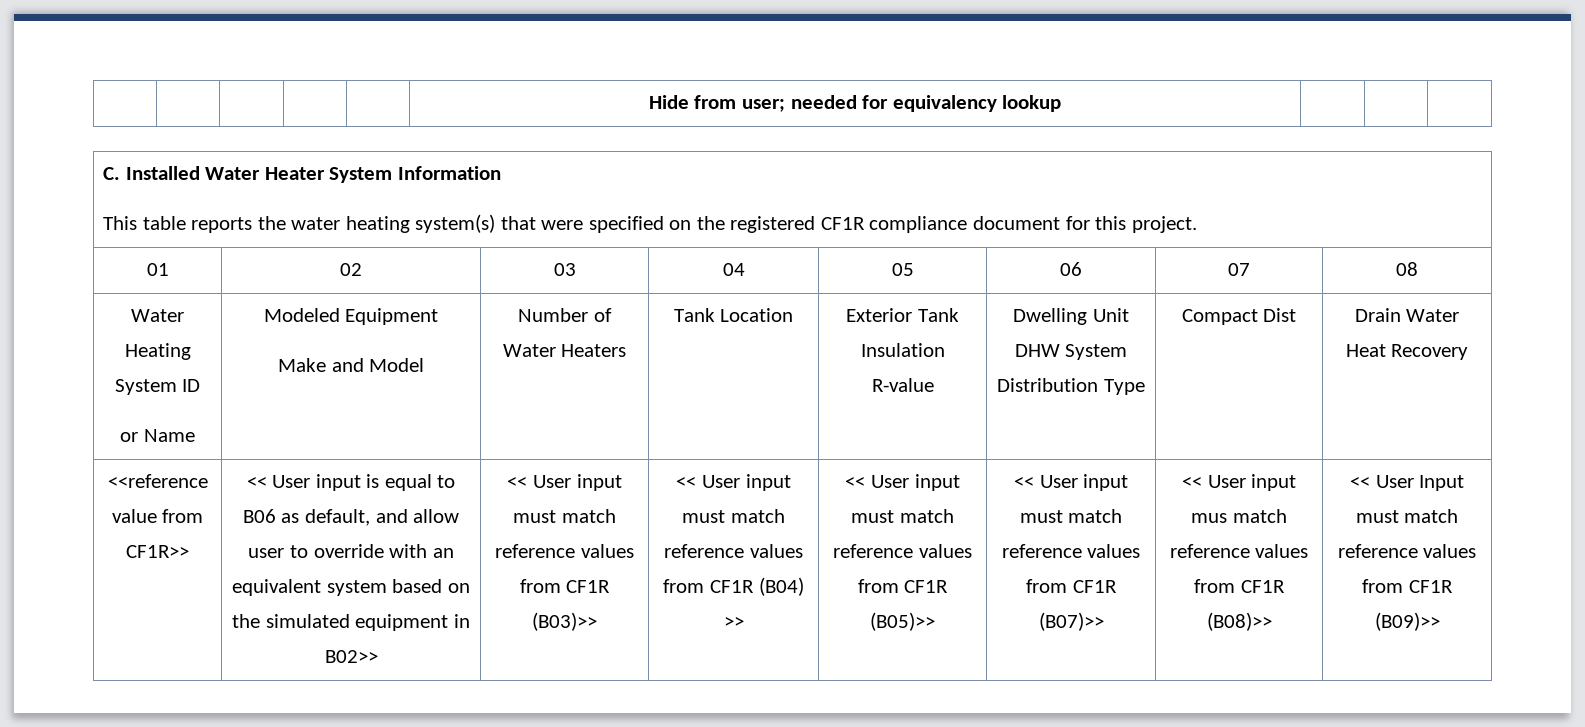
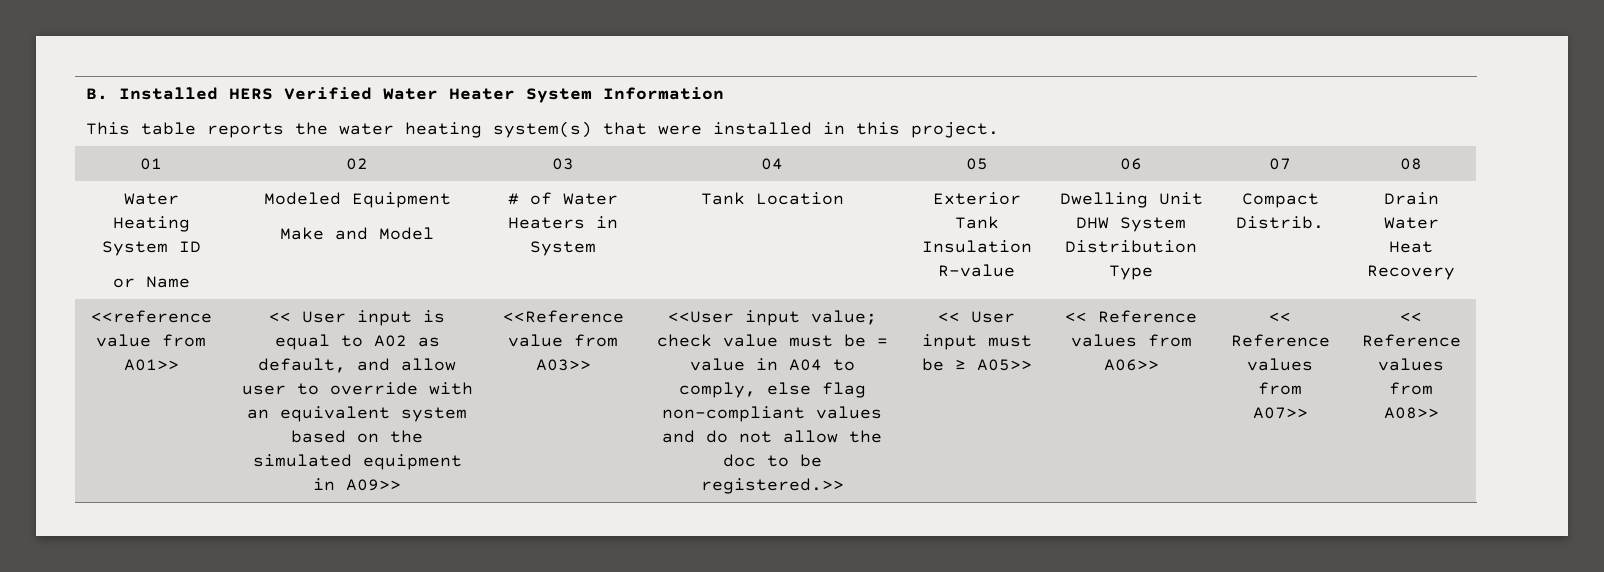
[648,95,1062,112] [102,166,200,180] | | | | | Hide from user; needed for equivalency lookup | | | // C. Installed -> [86,87,373,100] B. Installed HERS Verified
[588,216,1090,233] specified on the registered CF1R compliance document for -> [713,122,846,135] installed in
[518,308,589,322] Number -> [508,193,519,205] #
(627, 350) none -> [596,216,618,229] [530,241,596,256] in System
[1263,308,1297,322] Dist -> [1236,216,1324,229] Distrib.
[126,545,189,558] CF1R>> -> [123,359,179,371] A01>>
[242,509,276,523] B06 -> [373,335,407,347] A02
[324,650,378,663] [507,474,622,491] [513,509,616,523] [495,544,634,558] [519,579,611,593] [532,612,597,631] [676,474,791,491] [682,509,785,523] [664,544,803,558] [663,577,804,596] [723,617,744,628] [845,474,960,491] [851,509,954,523] [833,544,972,558] [857,579,949,593] [870,612,935,631] [1013,474,1129,491] [1019,509,1123,523] [1001,544,1141,558] [1026,579,1117,593] [1038,612,1104,631] [1181,474,1297,491] [1191,509,1287,523] [1169,544,1309,558] [1194,579,1285,593] [1206,612,1272,631] [1349,475,1465,491] [1355,509,1459,523] [1337,544,1477,558] [1362,579,1453,593] [1374,612,1440,631] B02>> | << User input must match reference values from CF1R (B03)>> | << User input must match reference values from CF1R (B04) >> | << User input must match reference values from CF1R (B05)>> | << User input must match reference values from CF1R (B07)>> | << User input mus match reference values from CF1R (B08)>> | << User Input must match reference values from CF1R (B09)>> -> [346,479,401,491] [502,310,624,323] [508,334,618,347] [535,359,591,371] [667,310,877,326] [656,334,888,347] [689,358,855,371] [678,382,866,398] [662,406,882,422] [662,430,882,443] [722,454,822,467] [700,478,844,494] [938,311,1015,323] [921,334,1032,350] [921,358,1032,371] [1065,310,1197,323] [1070,334,1192,347] [1103,359,1159,371] [1269,312,1291,322] [1230,334,1330,347] [1247,358,1313,371] [1258,382,1302,395] [1252,407,1308,419] [1400,312,1422,322] [1361,334,1461,347] [1378,358,1444,371] [1389,382,1433,395] [1383,407,1439,419] A09>> | <<Reference value from A03>> | <<User input value; check value must be = value in A04 to comply, else flag non-compliant values and do not allow the doc to be registered.>> | << User input must be ≥ A05>> | << Reference values from A06>> | << Reference values from A07>> | << Reference values from A08>>

